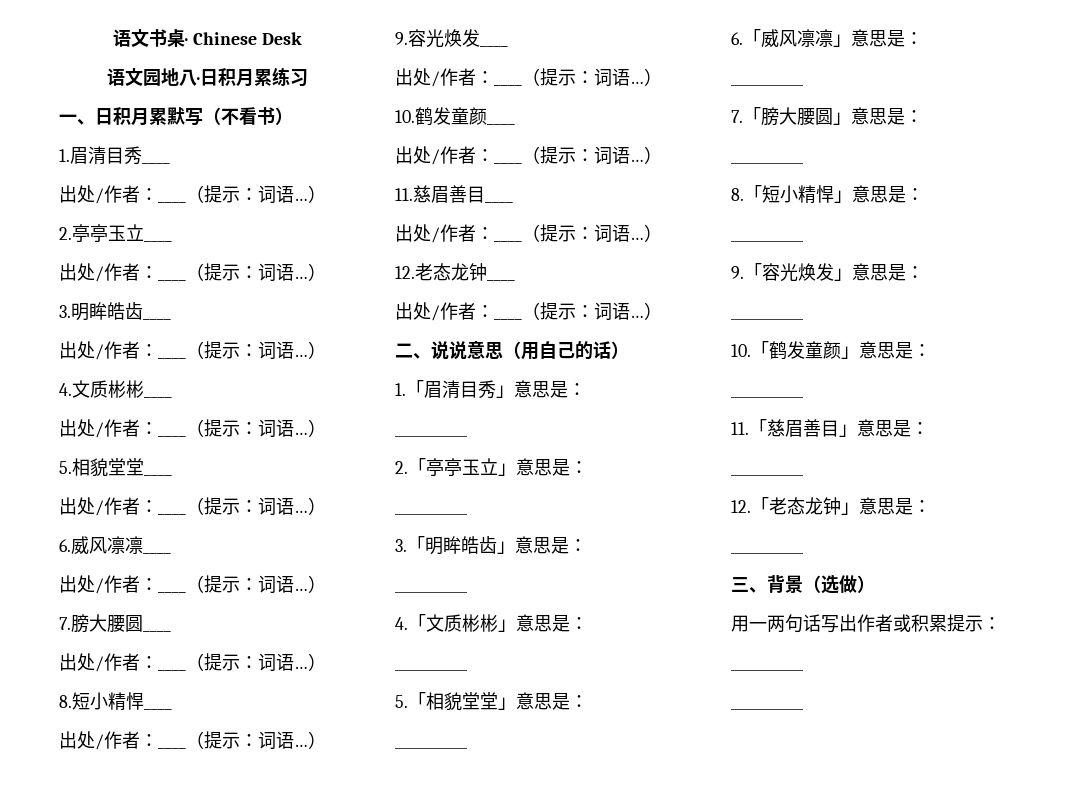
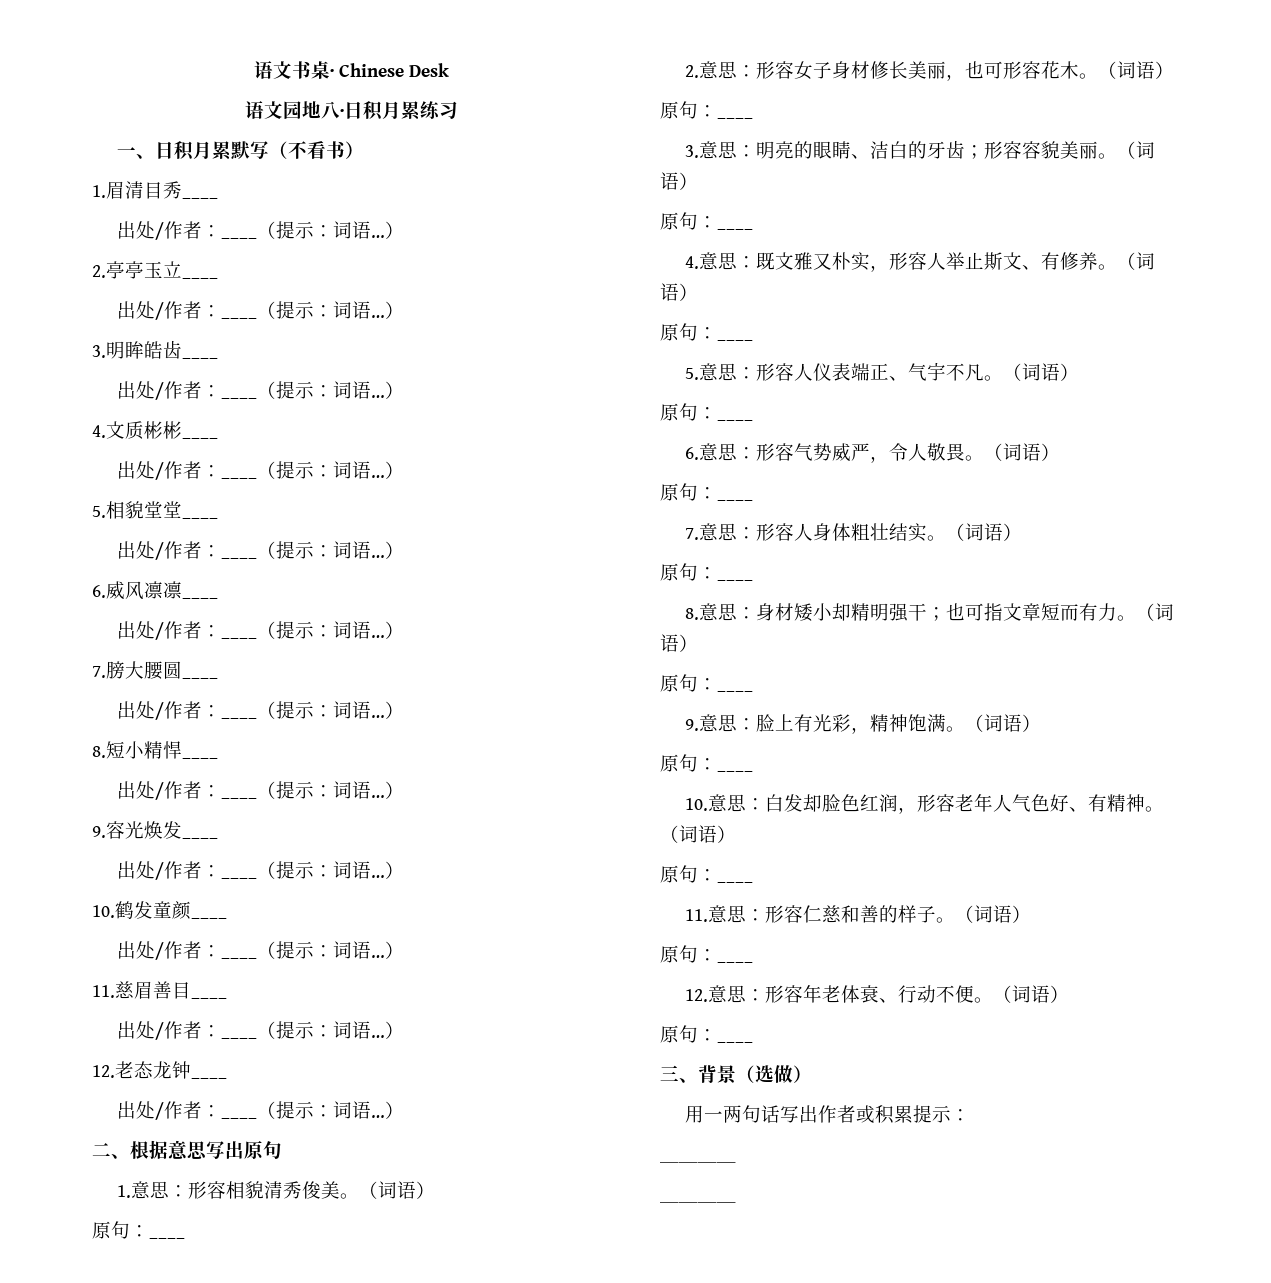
[431,341,629,360] [395,380,586,399] [395,435,467,437] [395,458,588,477] [395,513,467,515] [395,536,587,555] [395,591,467,593] [395,614,588,632] [395,669,467,671] [395,692,588,710] [395,747,467,749] [731,29,923,48] [731,84,803,86] [731,107,923,126] [731,162,803,164] [731,185,924,203] [731,240,803,242] [731,263,924,282] [731,318,803,320] [731,341,931,360] [731,396,803,398] [731,419,929,437] [731,474,803,476] [731,497,931,515] [731,552,803,554] 说说意思（用自己的话） // 1.「眉清目秀」意思是： // ＿＿＿＿ // 2.「亭亭玉立」意思是： // ＿＿＿＿ // 3.「明眸皓齿」意思是： // ＿＿＿＿ // 4.「文质彬彬」意思是： // ＿＿＿＿ // 5.「相貌堂堂」意思是： // ＿＿＿＿ // 6.「威风凛凛」意思是： // ＿＿＿＿ // 7.「膀大腰圆」意思是： // ＿＿＿＿ // 8.「短小精悍」意思是： // ＿＿＿＿ // 9.「容光焕发」意思是： // ＿＿＿＿ // 10.「鹤发童颜」意思是： // ＿＿＿＿ // 11.「慈眉善目」意思是： // ＿＿＿＿ // 12.「老态龙钟」意思是： // ＿＿＿＿ -> [130,1140,282,1160] [116,1181,435,1199] [92,1221,149,1239] [149,1237,185,1239] [684,61,1174,81] [660,101,717,119] [717,117,753,119] [684,140,1155,159] [660,172,698,190] [660,212,717,230] [717,228,753,230] [684,252,1155,272] [660,283,698,301] [660,323,717,341] [717,339,753,341] [684,362,1079,381] [660,403,717,421] [717,419,753,421] [684,443,1060,463] [660,483,717,501] [717,499,753,501] [684,523,1022,542] [660,563,717,581] [717,579,753,581] [684,603,1174,622] [660,634,698,652] [660,674,717,692] [717,690,753,692] [684,714,1041,734] [660,754,717,772] [717,770,753,772] [684,793,1164,814] [660,825,736,843] [660,865,717,883] [717,881,753,883] [684,905,1031,923] [660,945,717,963] [717,961,753,963] [684,984,1069,1003] [660,1025,717,1043] [717,1041,753,1043] 根据意思写出原句 // 1.意思：形容相貌清秀俊美。（词语） // 原句：____ // 2.意思：形容女子身材修长美丽，也可形容花木。（词语） // 原句：____ // 3.意思：明亮的眼睛、洁白的牙齿；形容容貌美丽。（词语） // 原句：____ // 4.意思：既文雅又朴实，形容人举止斯文、有修养。（词语） // 原句：____ // 5.意思：形容人仪表端正、气宇不凡。（词语） // 原句：____ // 6.意思：形容气势威严，令人敬畏。（词语） // 原句：____ // 7.意思：形容人身体粗壮结实。（词语） // 原句：____ // 8.意思：身材矮小却精明强干；也可指文章短而有力。（词语） // 原句：____ // 9.意思：脸上有光彩，精神饱满。（词语） // 原句：____ // 10.意思：白发却脸色红润，形容老年人气色好、有精神。（词语） // 原句：____ // 11.意思：形容仁慈和善的样子。（词语） // 原句：____ // 12.意思：形容年老体衰、行动不便。（词语） // 原句：____

